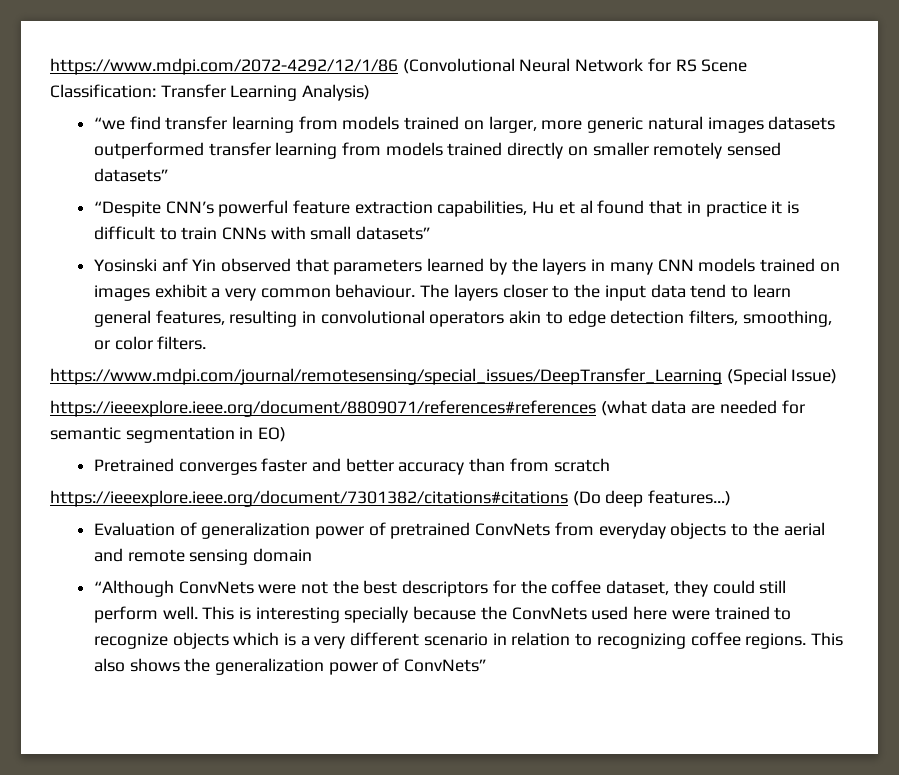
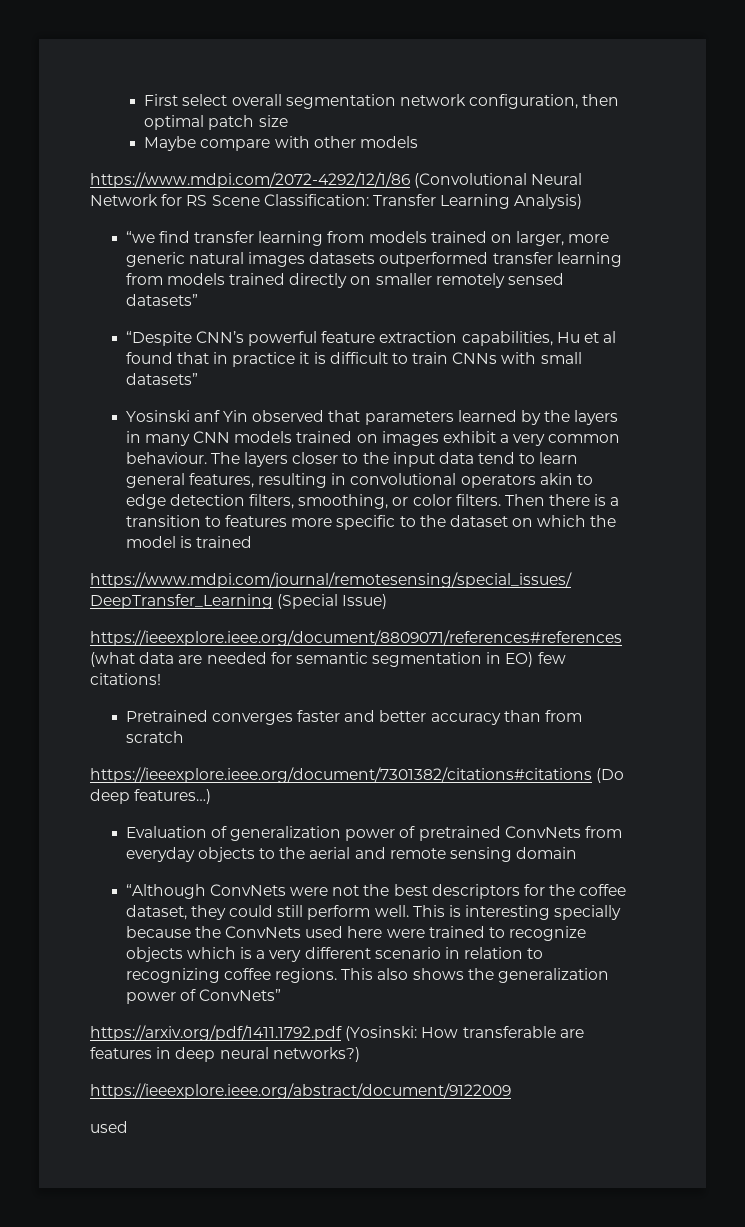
(50, 66) none -> [144,94,620,109] [144,115,288,130] [144,136,418,151] First select overall segmentation network configuration, then optimal patch size // Maybe compare with other models //
(207, 343) none -> [504,494,620,506] [125,515,617,530] [125,536,252,548] Then there is a transition to features more specific to the dataset on which the model is trained
(287, 434) none -> [537,652,566,664] [90,673,161,685] few citations!
(488, 665) none -> [90,1025,584,1041] [90,1047,360,1062] [90,1083,511,1099] [90,1121,128,1133] // https://arxiv.org/pdf/1411.1792.pdf (Yosinski: How transferable are features in deep neural networks?) // https://ieeexplore.ieee.org/abstract/document/9122009 // used

